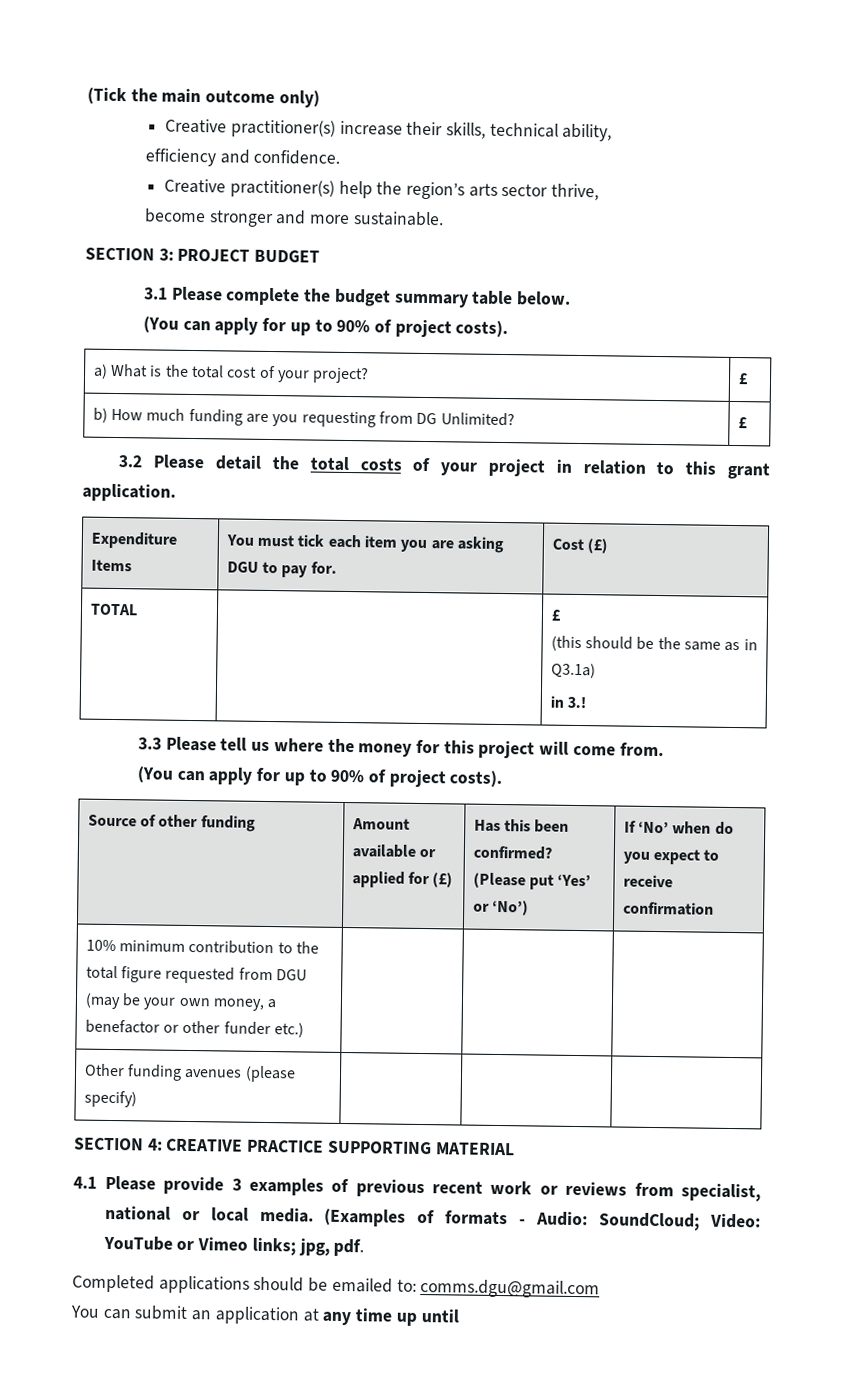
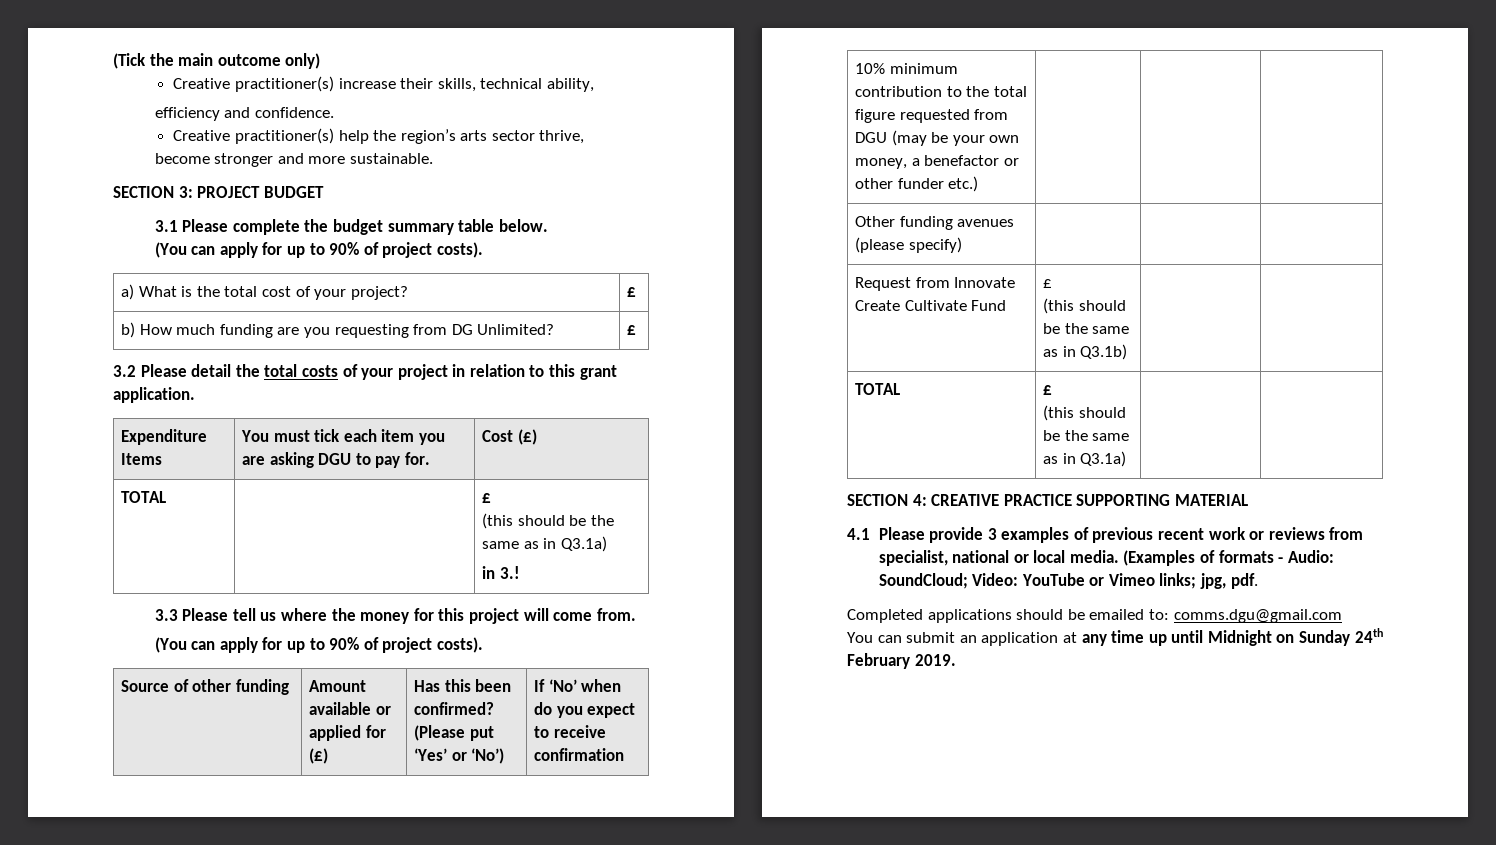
(137, 1099) none -> [855,277,1016,291] [855,300,1007,311] [1043,279,1053,288] [1043,298,1126,314] [1043,323,1130,334] [1043,344,1128,360] [855,383,901,395] [1043,385,1053,395] [1043,405,1126,421] [1043,430,1130,441] [1043,451,1127,467] // Request from Innovate Create Cultivate Fund | £ // (this should be the same as in Q3.1b) | | // TOTAL | £ // (this should be the same as in Q3.1a) | |
(459, 1316) none -> [1207,628,1383,646] [847,653,956,669] Midnight on Sunday 24th February 2019.

